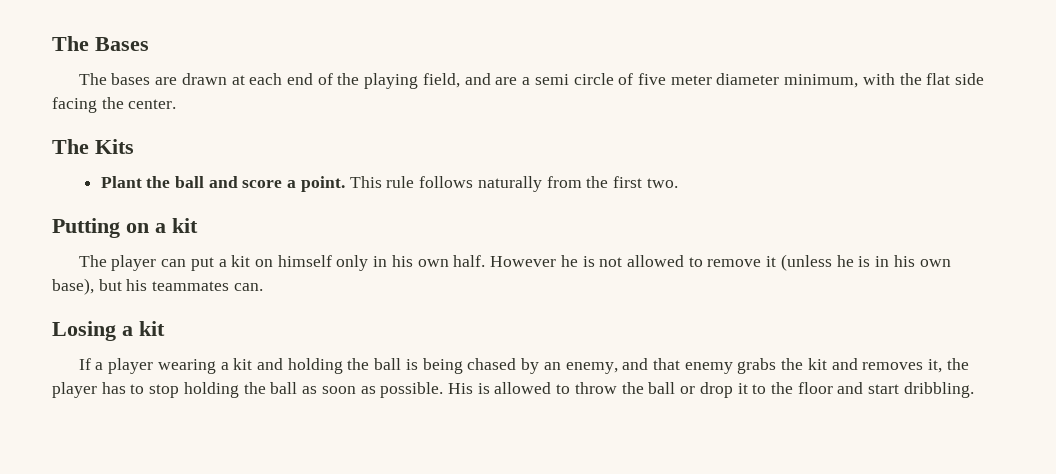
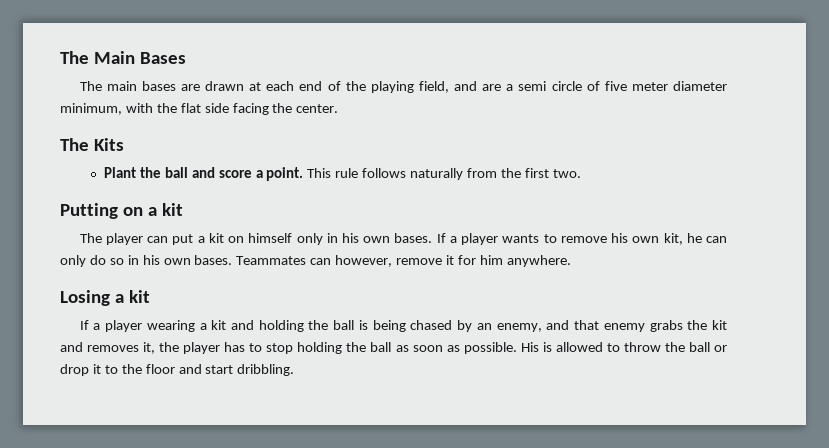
[52,36,89,51] The -> [60,51,135,64] The Main
(107, 79) none -> [106,81,137,91] main
[453,254,951,271] [52,278,263,295] half. However he is not allowed to remove it (unless he is in his own base), but his teammates can. -> [394,233,727,245] [60,255,571,267] bases. If a player wants to remove his own kit, he can only do so in his own bases. Teammates can however, remove it for him anywhere.

